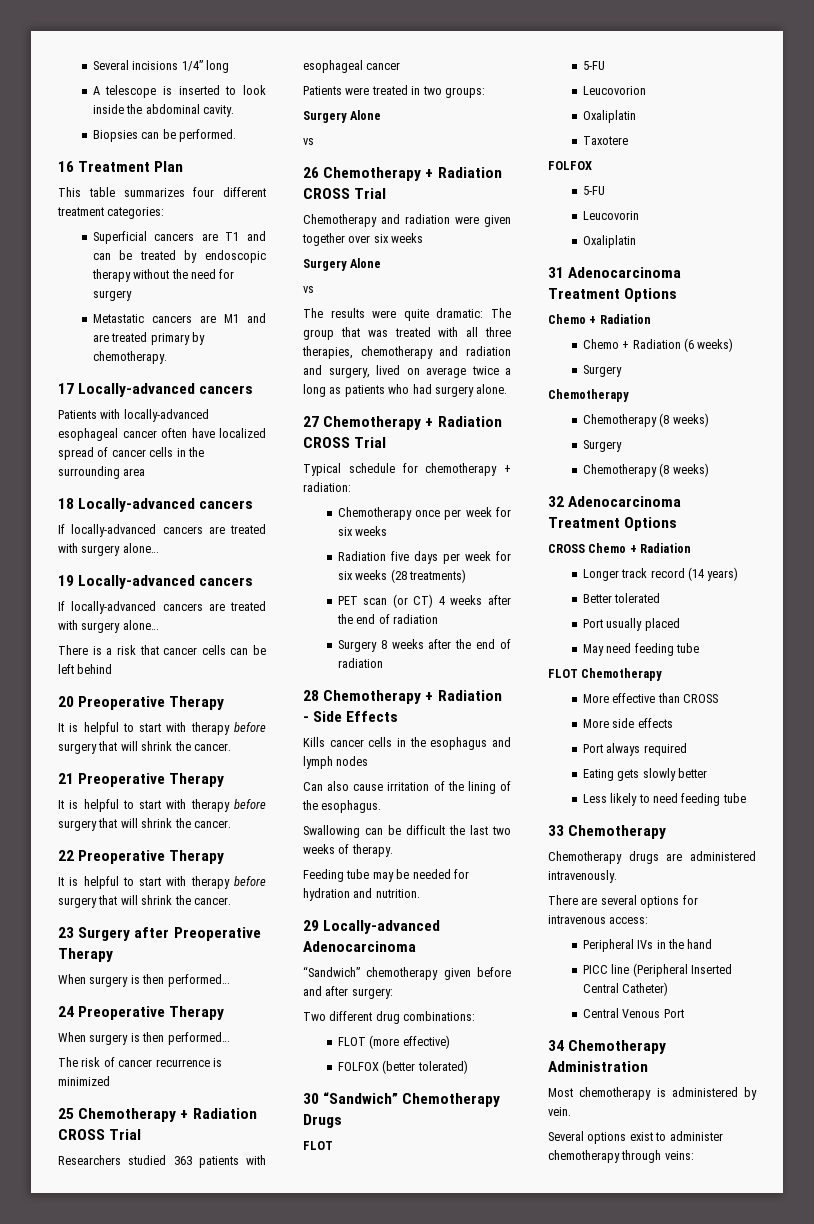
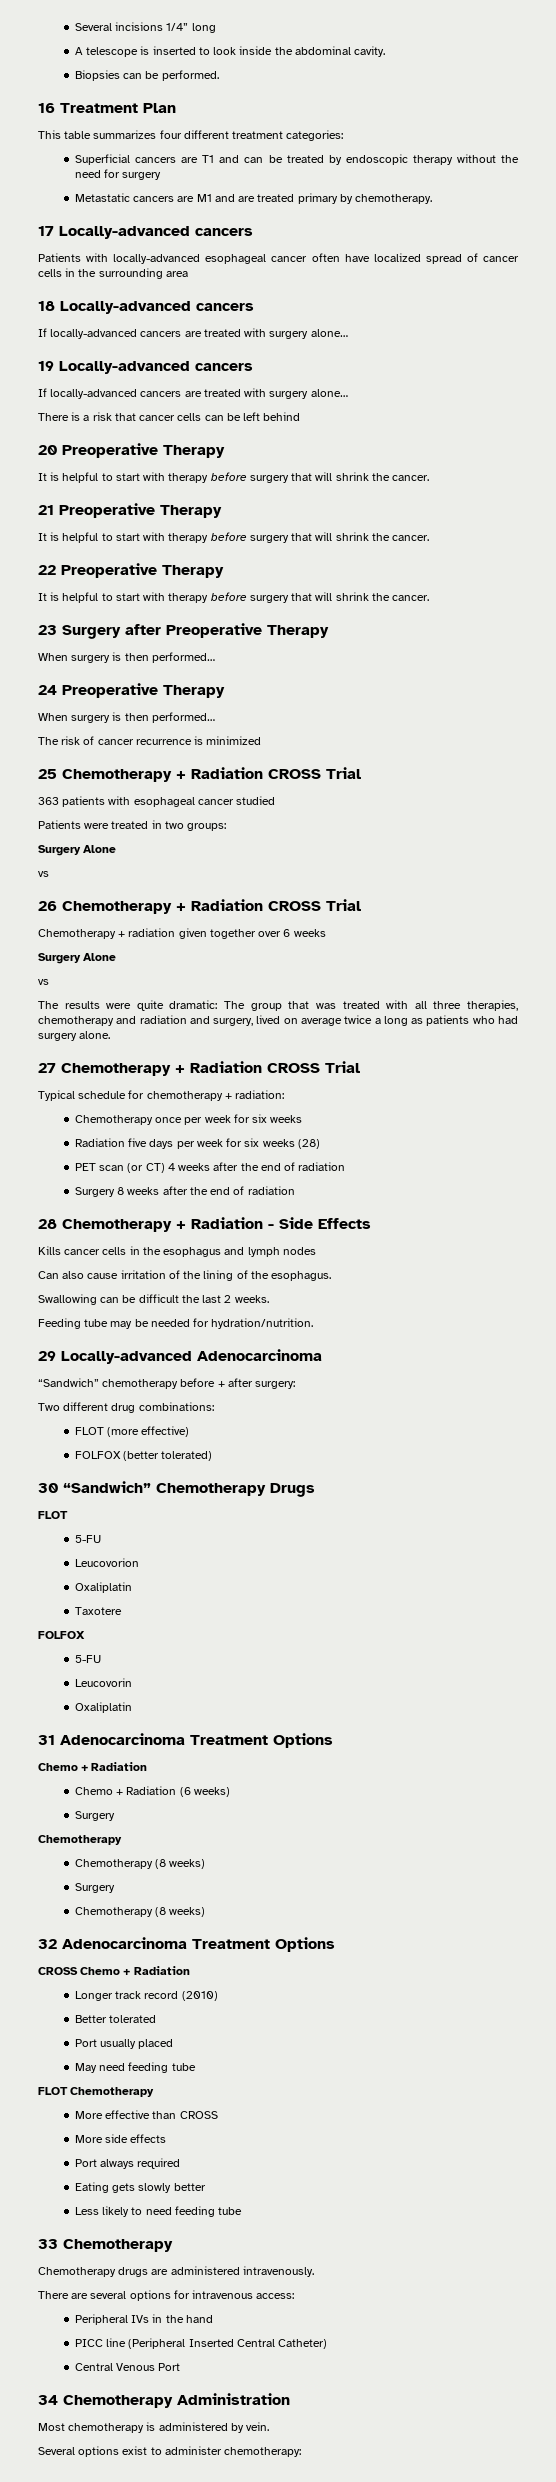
[58,1155,167,1165] Researchers studied -> (361, 773) none
(401, 66) none -> [236,796,276,805] studied
[381,214,479,224] and radiation were -> [118,928,176,937] + radiation
[373,234,389,243] six -> [283,929,291,937] 6
[390,569,466,583] (28 treatments) -> [297,1139,320,1149] (28)
[492,826,511,835] [303,844,393,857] two weeks of therapy. -> [224,1295,269,1303] 2 weeks.
[303,888,420,901] hydration and nutrition. -> [211,1318,314,1329] hydration/nutrition.
[443,967,511,980] [303,986,322,996] given before and -> [180,1378,225,1387] before +
[687,567,739,581] (14 years) -> [181,1991,218,2001] (2010)
[548,1150,694,1163] chemotherapy through veins: -> [224,2447,302,2457] chemotherapy:

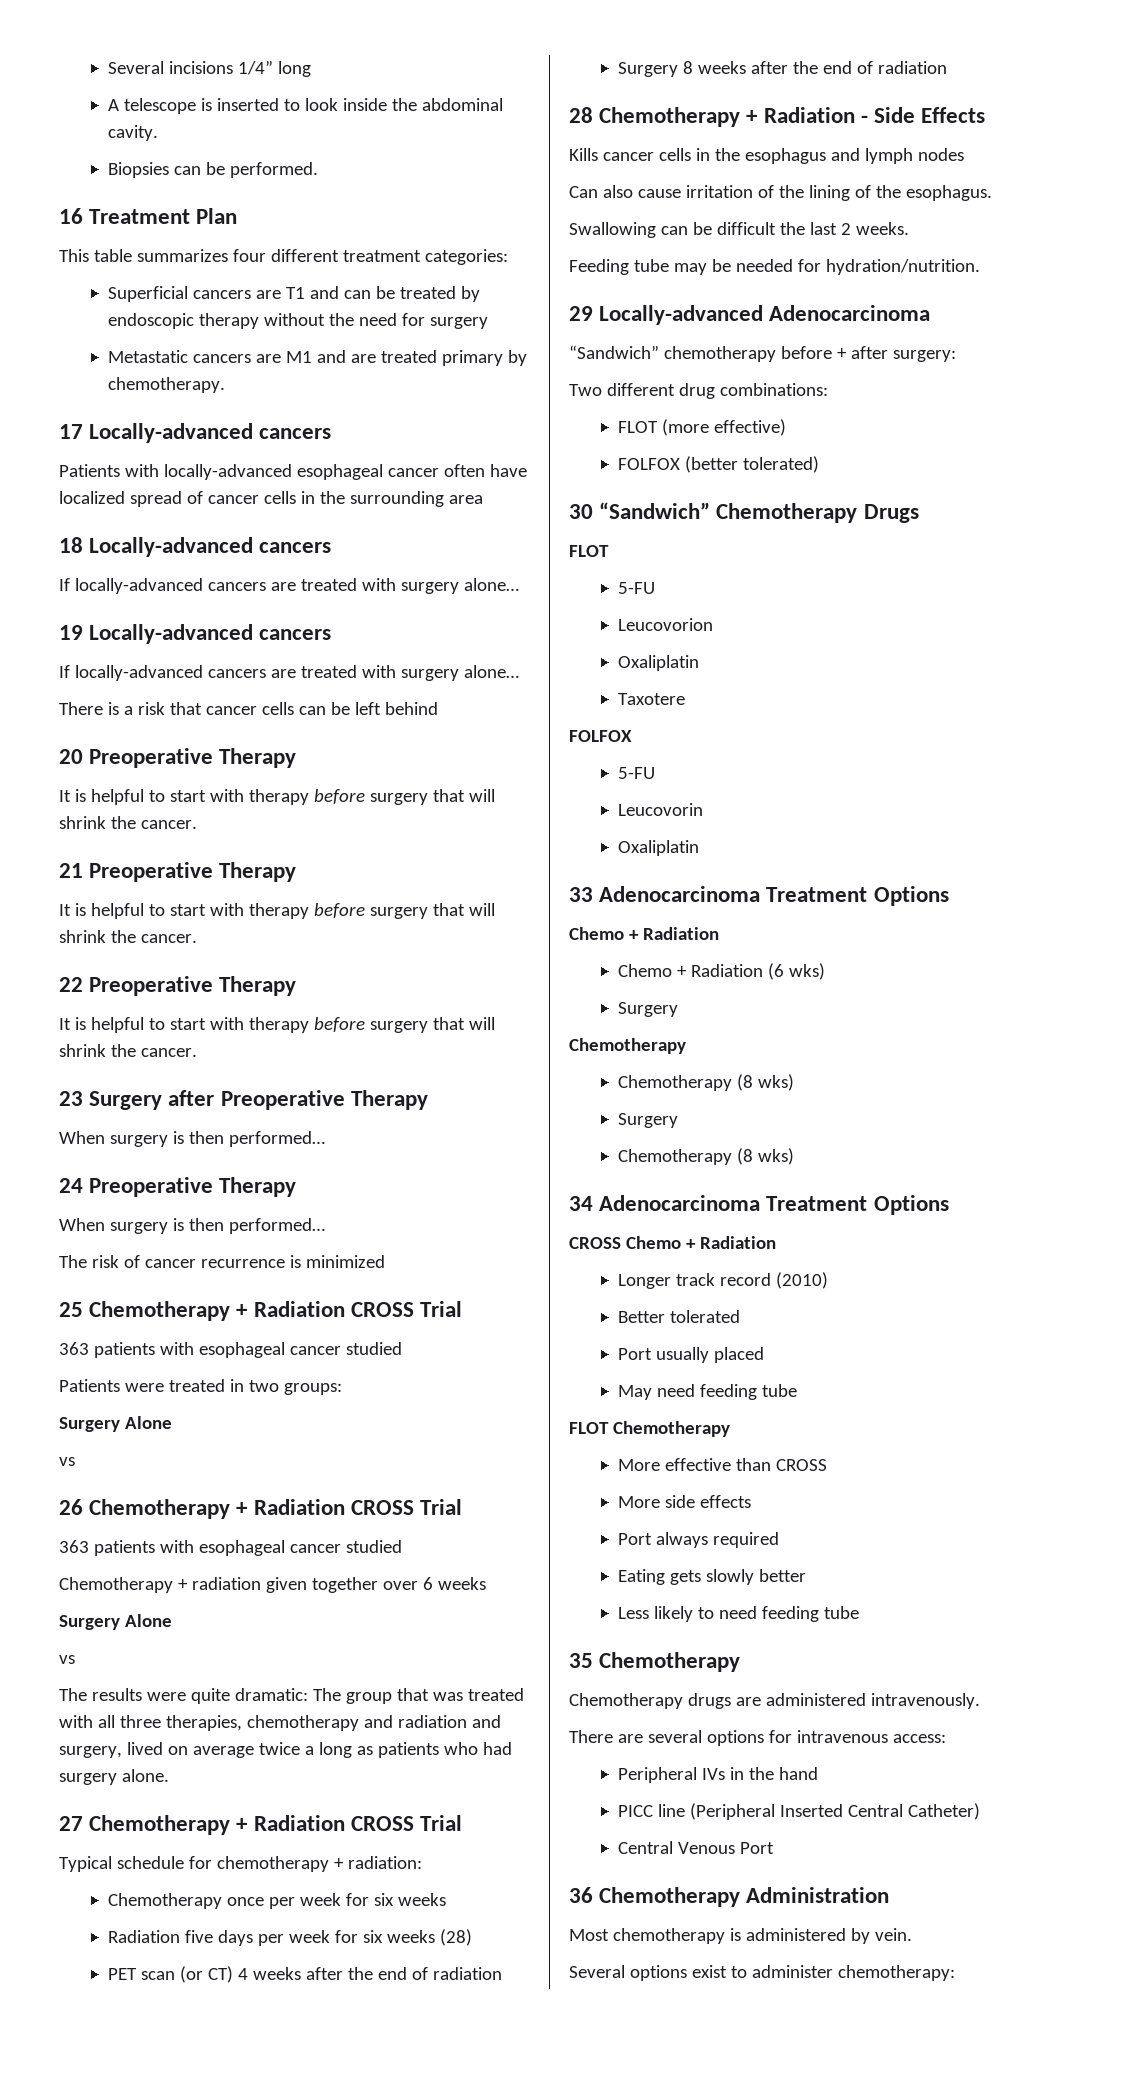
(361, 905) none -> [59,1540,402,1556] // 363 patients with esophageal cancer studied
[38,1735,55,1745] 31 -> [569,887,593,902] 33
[193,1787,230,1797] weeks) -> [788,963,825,980] wks)
[169,1859,206,1869] weeks) -> [757,1074,794,1091] wks)
[169,1907,206,1917] [38,1939,57,1949] weeks) // 32 -> [757,1148,794,1165] [569,1196,593,1211] wks) // 34
[38,2239,58,2249] 33 -> [569,1653,593,1668] 35
[38,2395,58,2405] 34 -> [569,1887,593,1903] 36

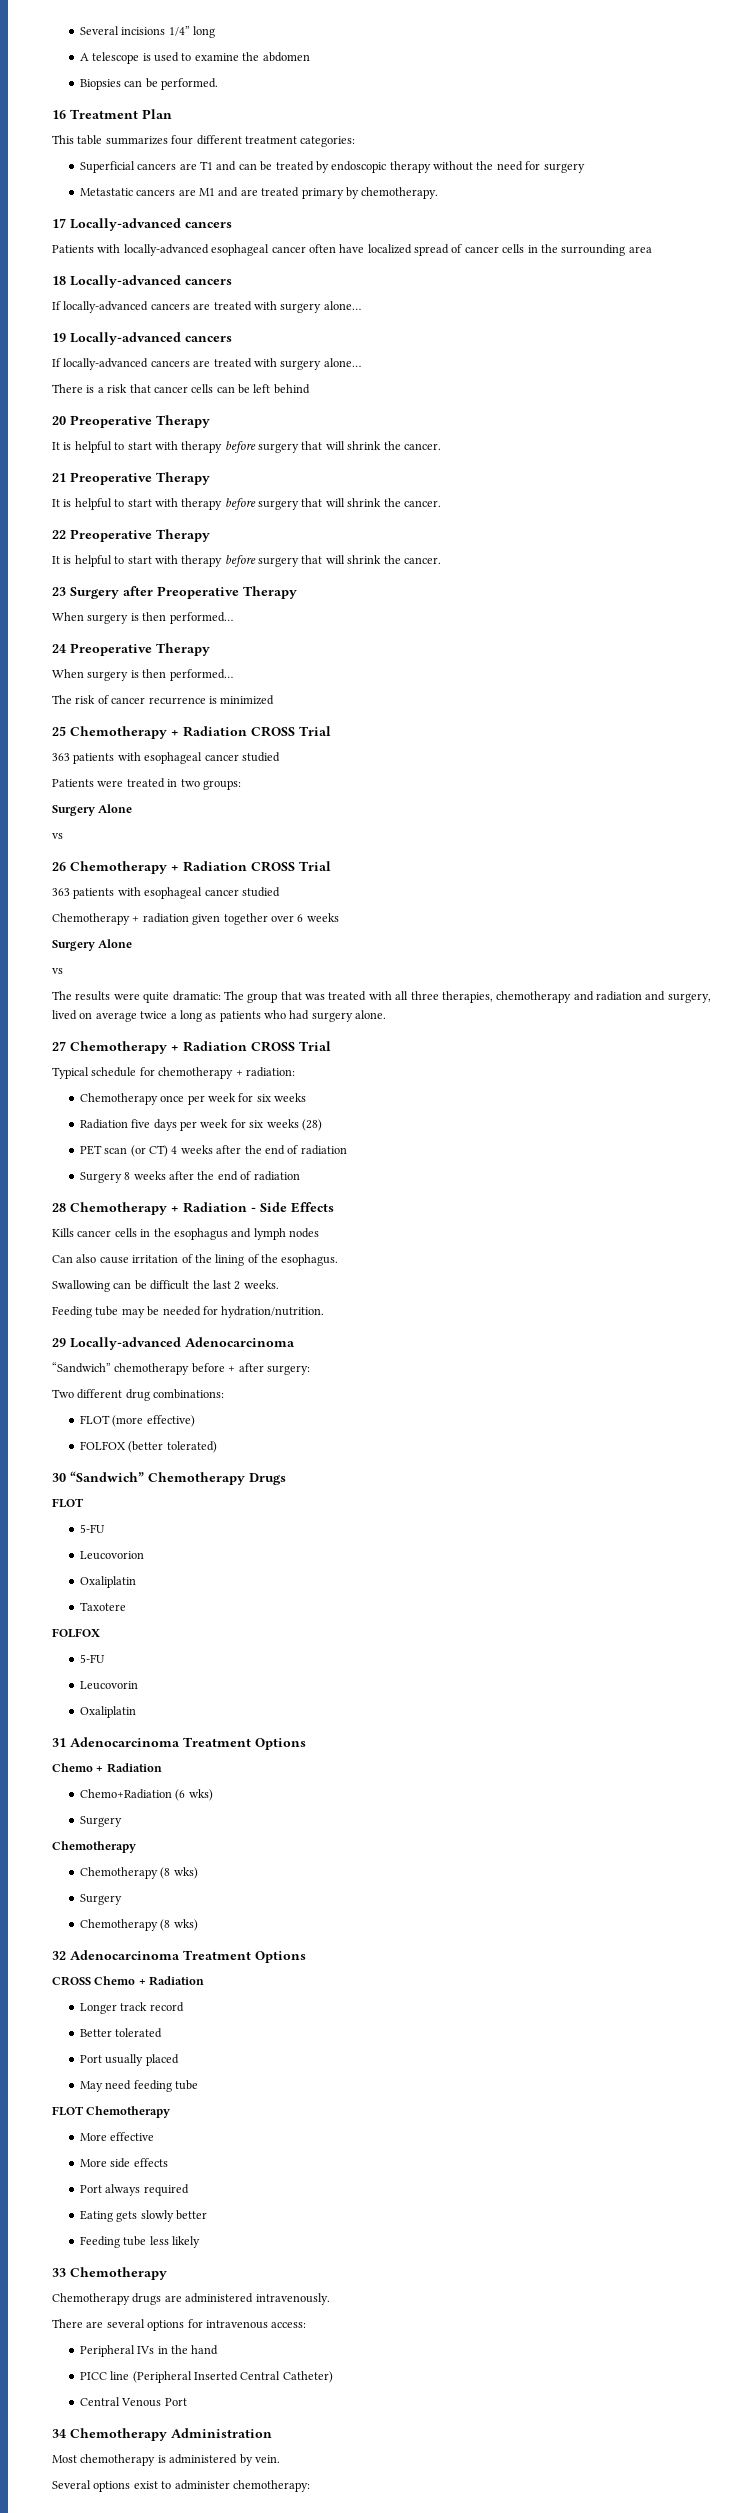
[216,98,503,111] [107,125,158,141] inserted to look inside the abdominal cavity. -> [154,52,310,62] used to examine the abdomen
[569,887,593,902] 33 -> [52,1738,66,1747] 31
[617,964,763,977] Chemo + Radiation -> [79,1789,172,1799] Chemo+Radiation
[569,1196,593,1211] 34 -> [52,1951,66,1960] 32
[775,1272,828,1289] (2010) -> (184, 2007) none
[735,1458,827,1471] than CROSS -> (155, 2136) none
[617,1606,859,1622] [569,1653,593,1668] Less likely to need feeding tube // 35 -> [79,2236,201,2248] [52,2268,66,2277] Feeding tube less likely // 33
[569,1887,593,1903] 36 -> [52,2429,66,2438] 34

